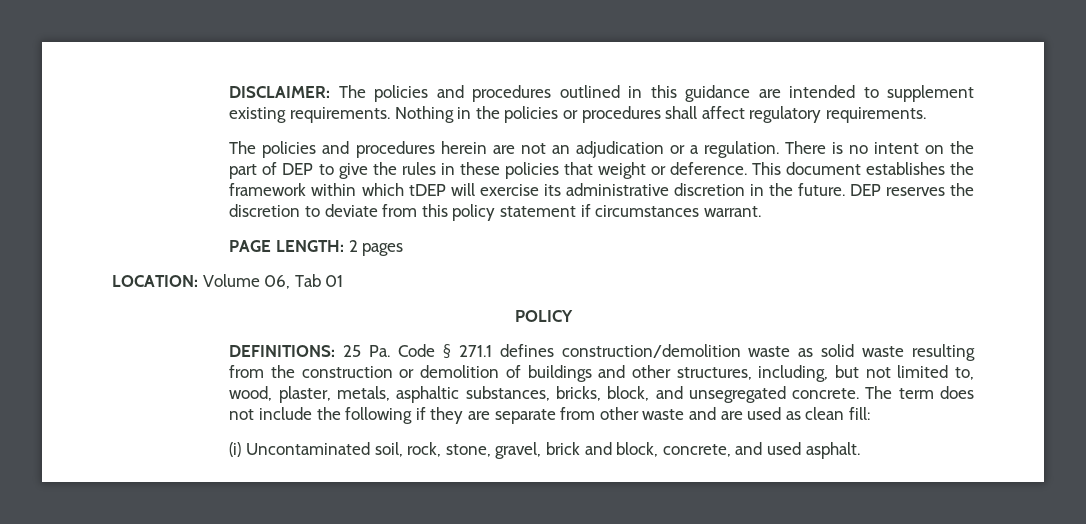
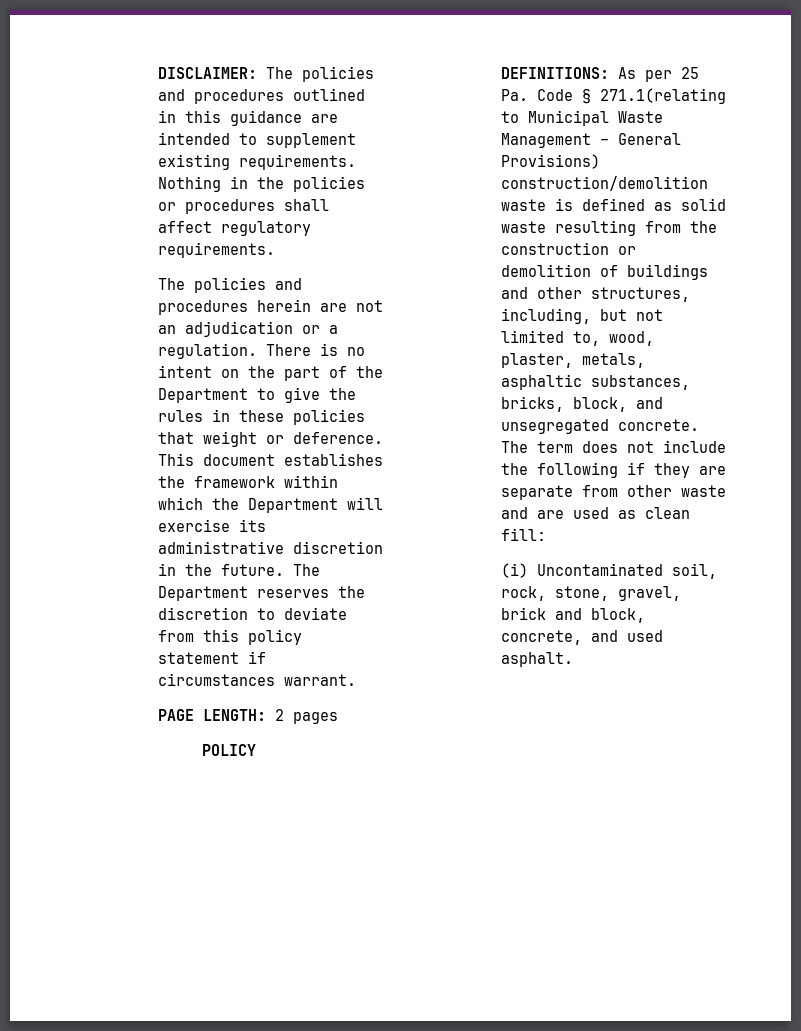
[282,163,314,175] DEP -> [355,366,383,378] [157,388,248,403] the Department
[408,184,446,196] tDEP -> [211,498,338,513] the Department
[849,184,881,196] DEP -> [292,564,320,576] [157,586,248,601] The Department
[112,274,344,289] // LOCATION: Volume 06, Tab 01 -> (338, 718) none
(336, 351) none -> [617,67,672,82] As per
[458,344,791,358] 271.1 defines construction/demolition waste -> [599,88,726,104] [500,110,663,126] [500,133,681,148] [500,154,600,169] [500,176,708,191] [500,198,645,211] 271.1(relating to Municipal Waste Management – General Provisions) construction/demolition waste is defined

